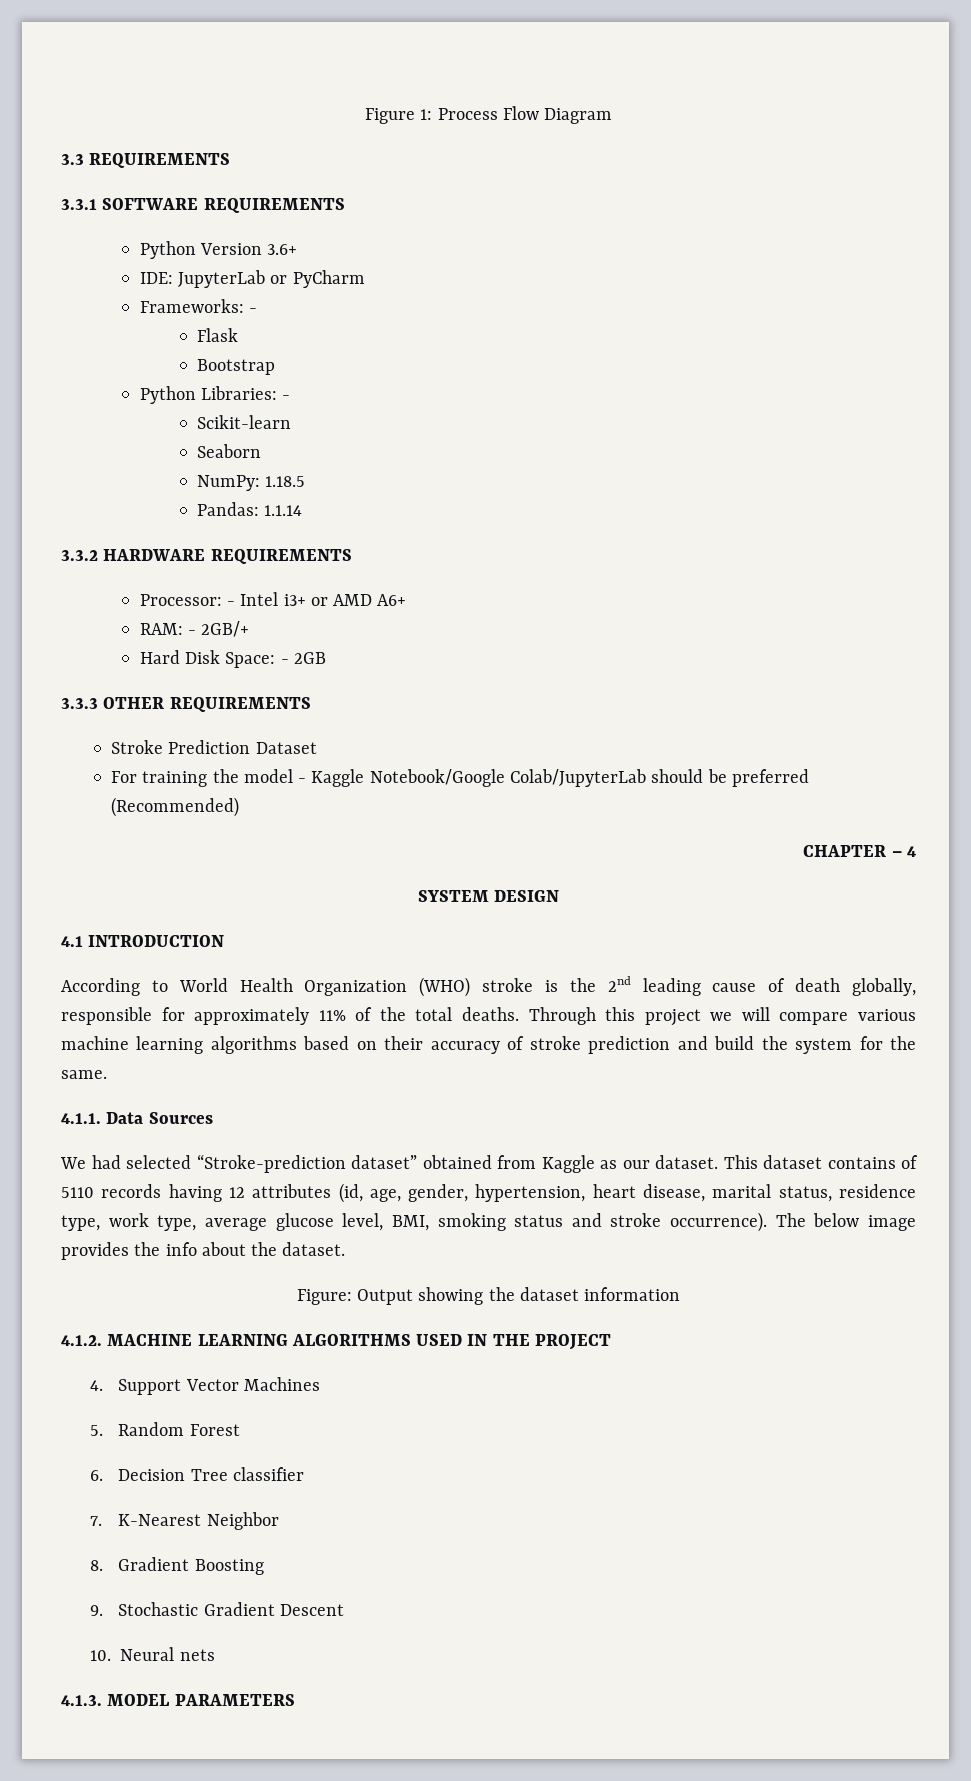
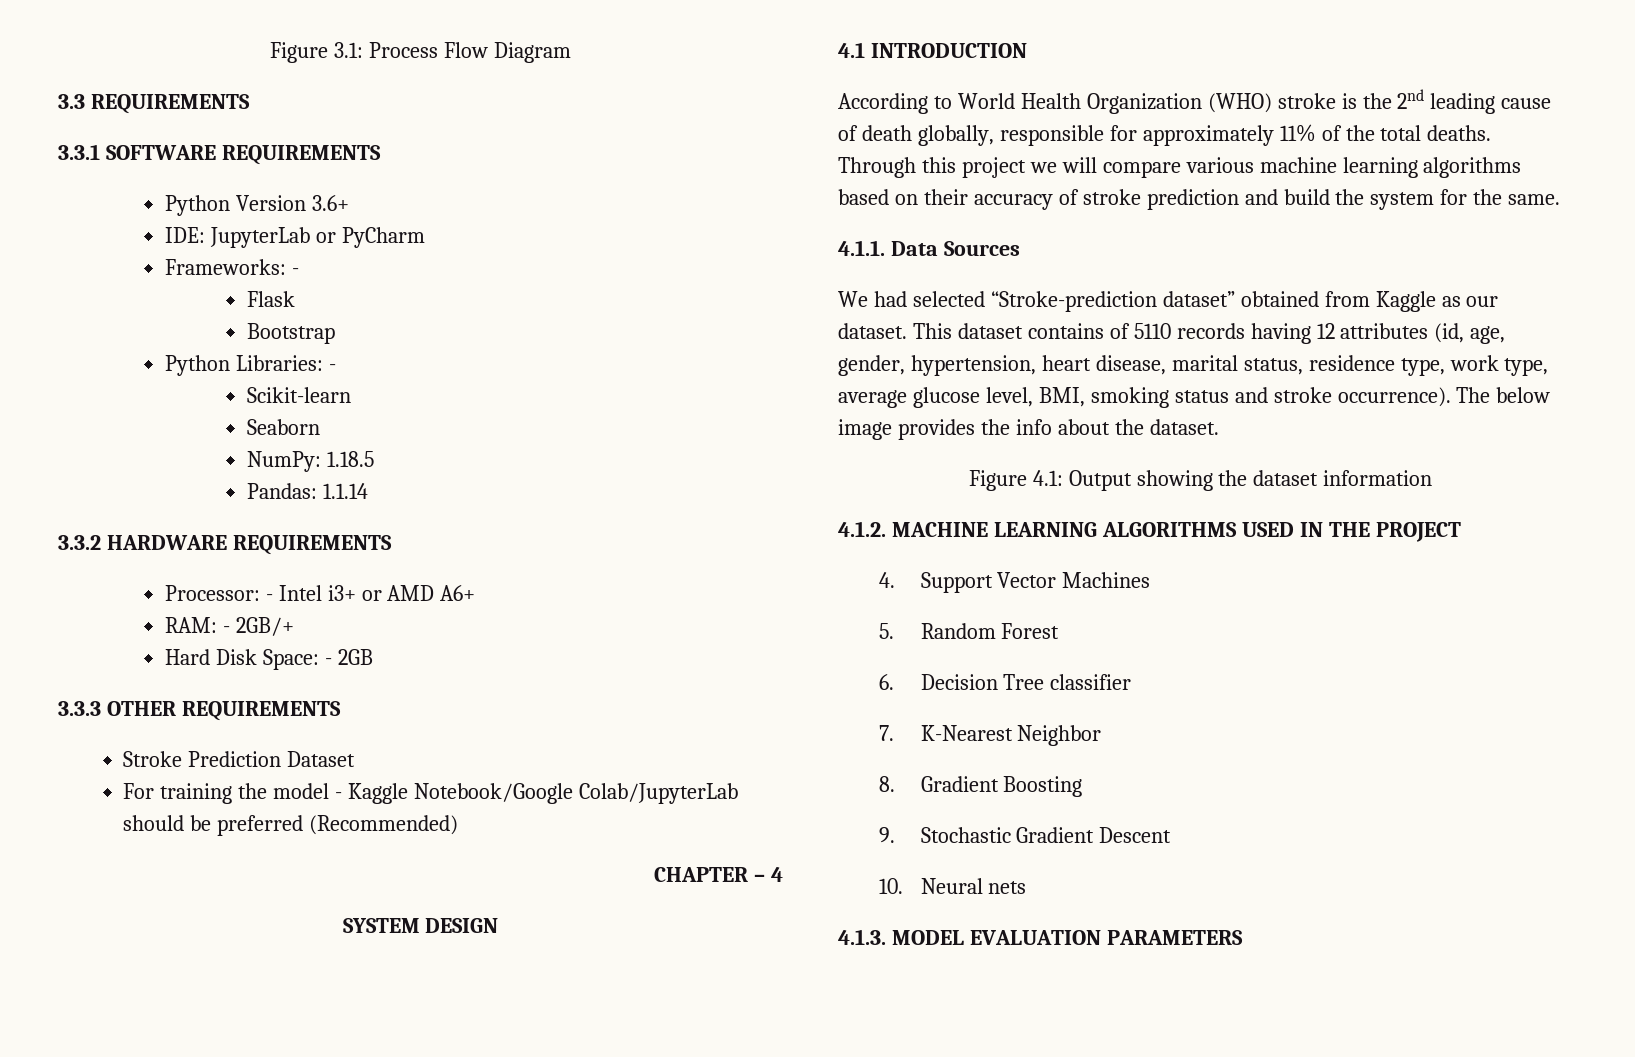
[364,108,433,124] Figure 1: -> [270,42,364,63] Figure 3.1:
[296,1289,352,1305] Figure: -> [968,470,1063,491] Figure 4.1:
(170, 1700) none -> [969,930,1101,945] EVALUATION

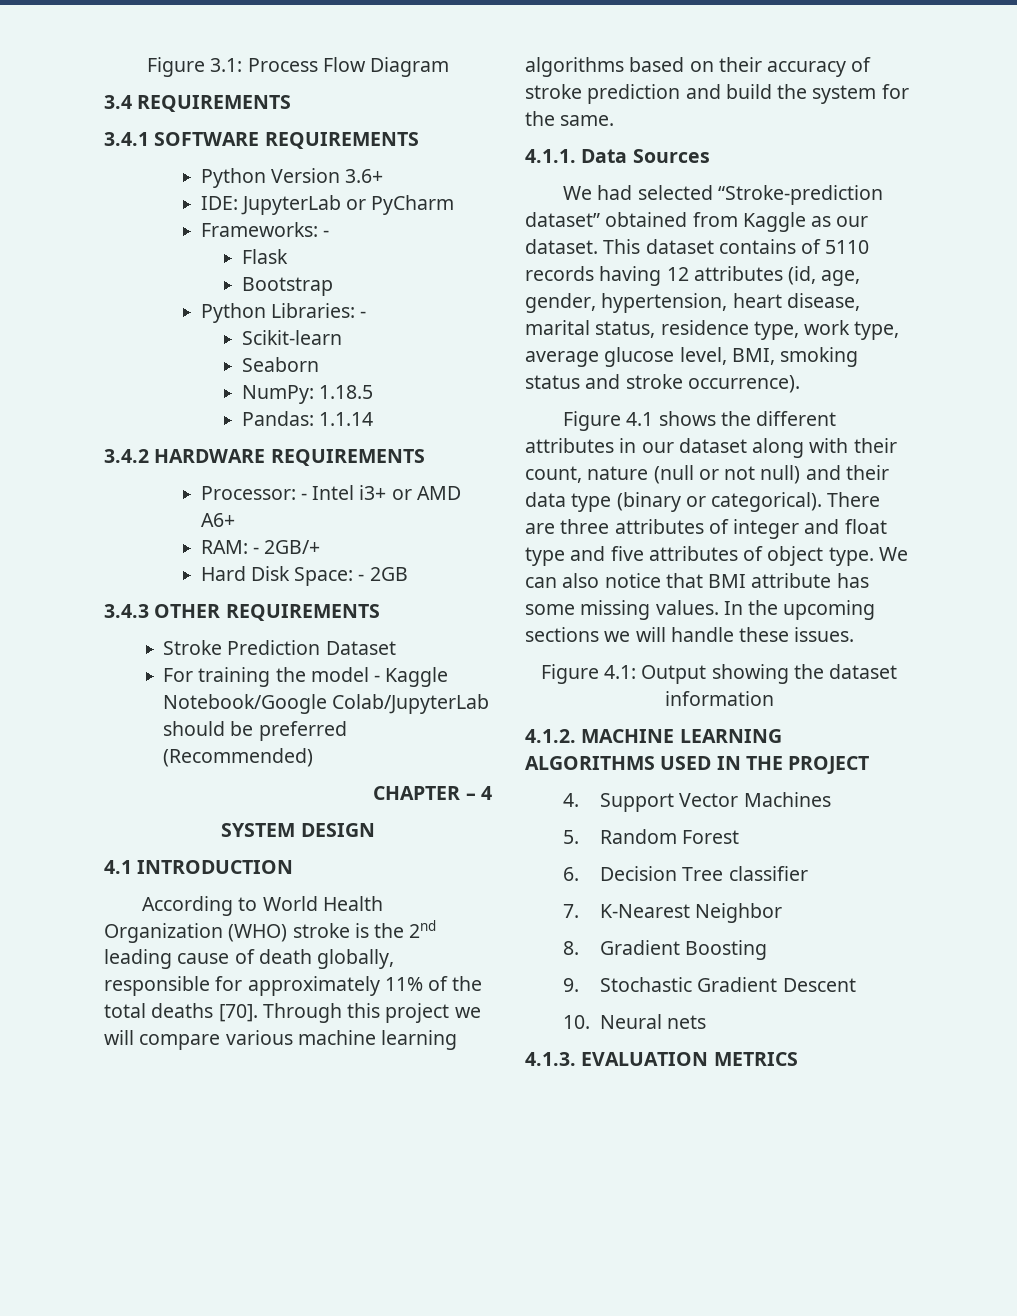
[58,94,250,114] [58,144,100,160] 3.3 REQUIREMENTS // 3.3.1 -> [104,95,292,112] [104,132,149,146] 3.4 REQUIREMENTS // 3.4.1
[58,535,101,550] 3.3.2 -> [104,449,149,463] 3.4.2
[58,701,101,716] 3.3.3 -> [104,604,149,618] 3.4.3
[1427,125,1492,141] deaths. -> [151,1003,258,1022] deaths [70].
[1456,387,1551,403] [838,419,1219,440] The below image provides the info about the dataset. -> [563,411,837,431] [525,438,897,458] [525,465,889,484] [525,492,881,512] [525,519,887,539] [525,546,908,566] [525,573,869,588] [525,600,876,620] [525,627,855,642] // Figure 4.1 shows the different attributes in our dataset along with their count, nature (null or not null) and their data type (binary or categorical). There are three attributes of integer and float type and five attributes of object type. We can also notice that BMI attribute has some missing values. In the upcoming sections we will handle these issues.
[891,930,1243,945] MODEL EVALUATION PARAMETERS -> [581,1052,798,1066] EVALUATION METRICS

